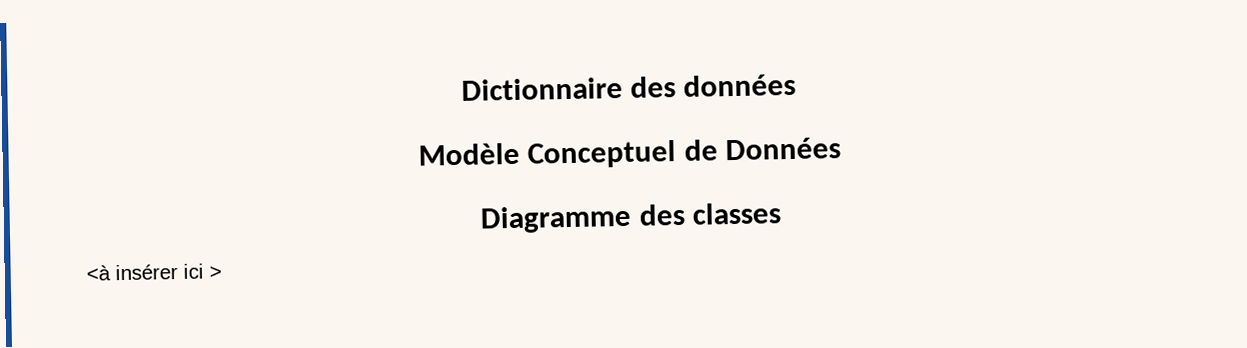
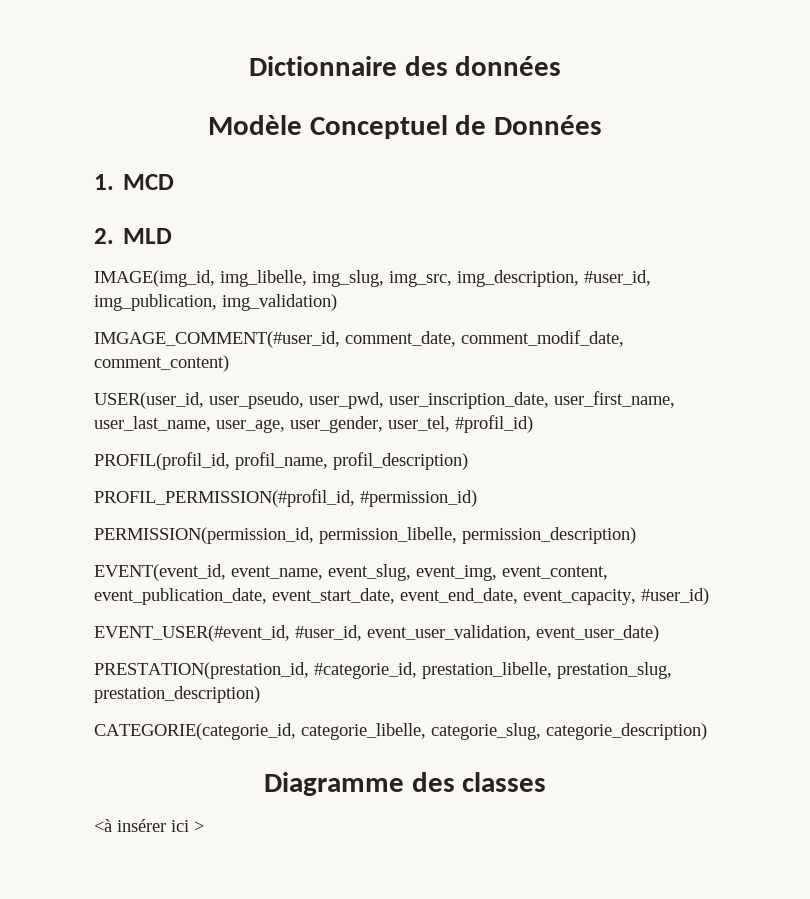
(841, 149) none -> [94,174,175,190] [94,228,173,244] [94,270,651,287] [94,294,337,311] [94,330,624,348] [94,355,229,372] [94,391,675,409] [94,415,533,433] [94,452,468,470] [94,489,477,507] [94,527,636,544] [94,564,608,581] [94,588,709,605] [94,625,659,642] [94,662,672,679] [94,686,260,703] [94,723,707,740] // 1. MCD // 2. MLD // IMAGE(img_id, img_libelle, img_slug, img_src, img_description, #user_id, img_publication, img_validation) // IMGAGE_COMMENT(#user_id, comment_date, comment_modif_date, comment_content) // USER(user_id, user_pseudo, user_pwd, user_inscription_date, user_first_name, user_last_name, user_age, user_gender, user_tel, #profil_id) // PROFIL(profil_id, profil_name, profil_description) // PROFIL_PERMISSION(#profil_id, #permission_id) // PERMISSION(permission_id, permission_libelle, permission_description) // EVENT(event_id, event_name, event_slug, event_img, event_content, event_publication_date, event_start_date, event_end_date, event_capacity, #user_id) // EVENT_USER(#event_id, #user_id, event_user_validation, event_user_date) // PRESTATION(prestation_id, #categorie_id, prestation_libelle, prestation_slug, prestation_description) // CATEGORIE(categorie_id, categorie_libelle, categorie_slug, categorie_description)

